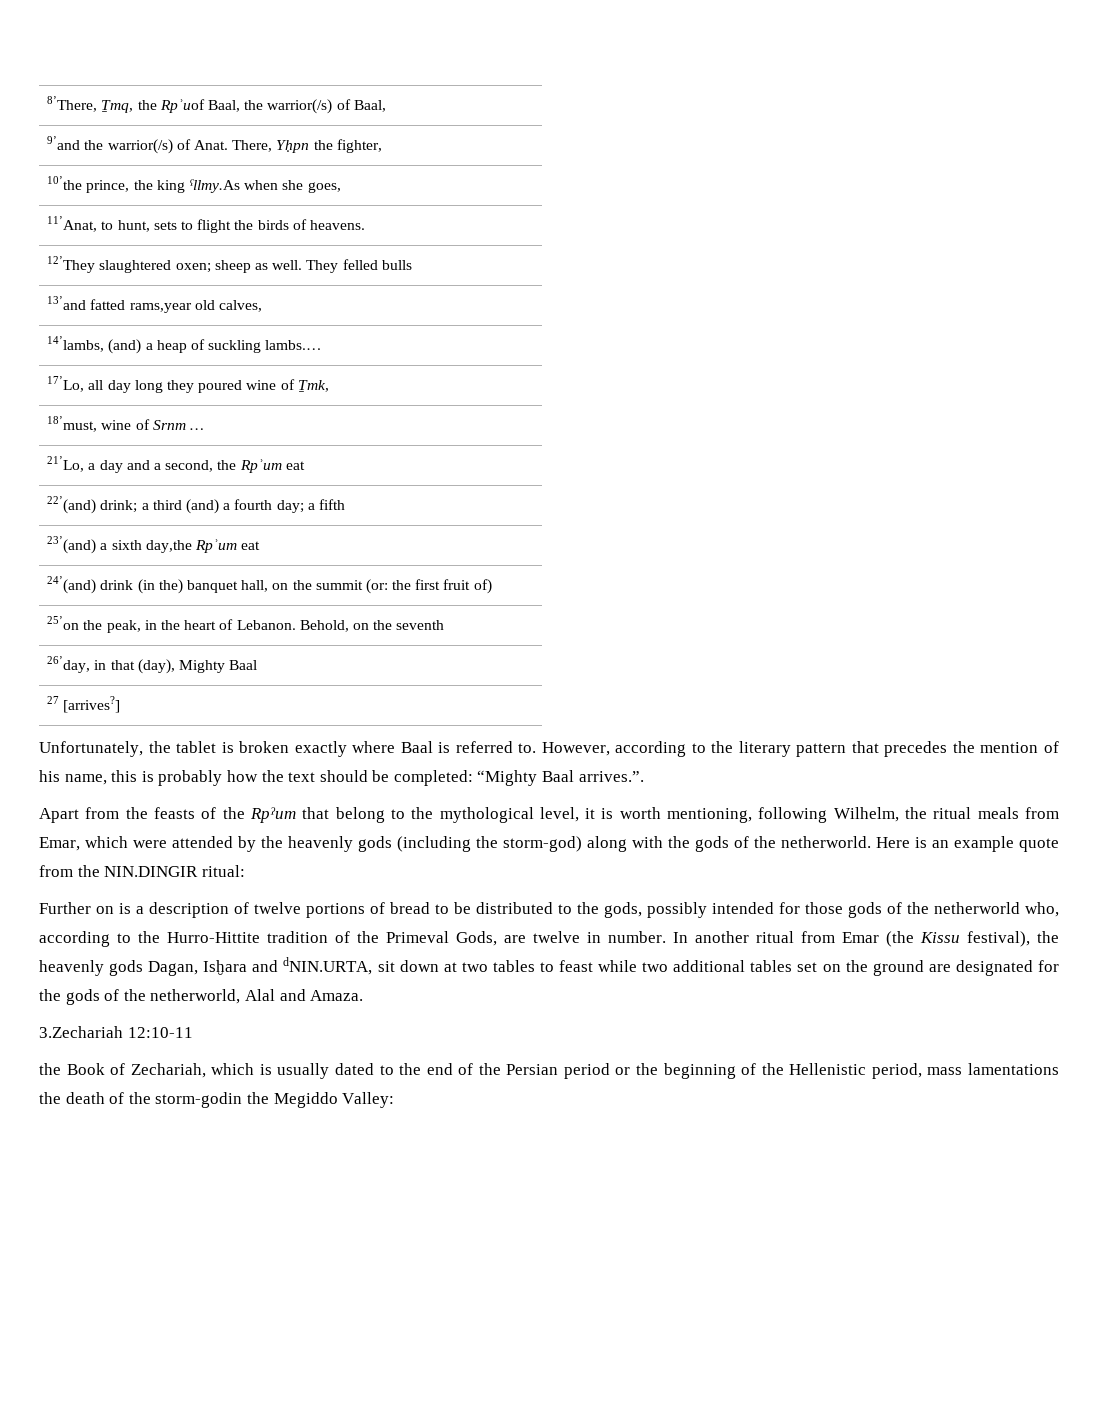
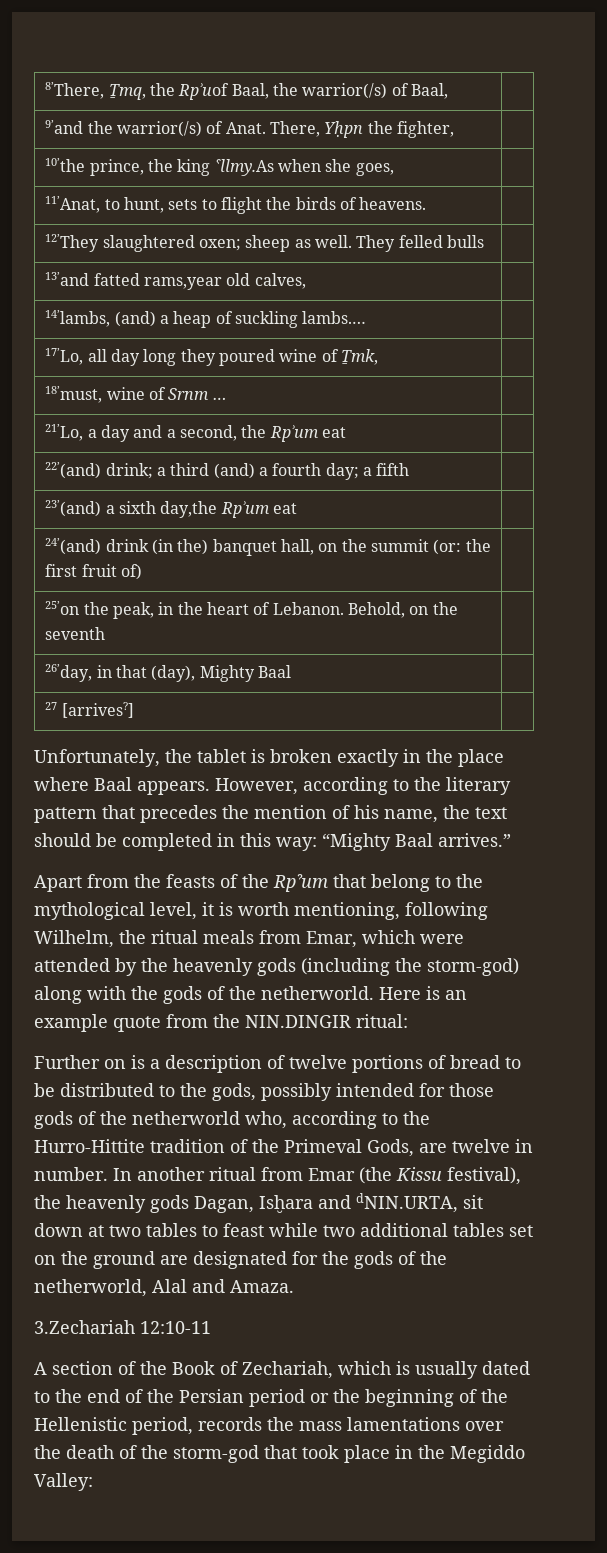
[352,741,537,753] where Baal is referred to. -> [403,749,504,767] [34,777,210,795] in the place where Baal appears.
[111,770,473,786] this is probably how the text should be completed: -> [443,805,507,819] [34,833,317,851] the text should be completed in this way:
[578,771,644,782] arrives.”. -> [438,833,511,847] arrives.”
(193, 1032) none -> [34,1361,136,1375] A section of
(922, 1071) none -> [198,1417,294,1431] records the
(1060, 1069) none -> [465,1421,504,1431] over
[155,1092,243,1108] storm-godin -> [173,1445,413,1463] storm-god that took place in

